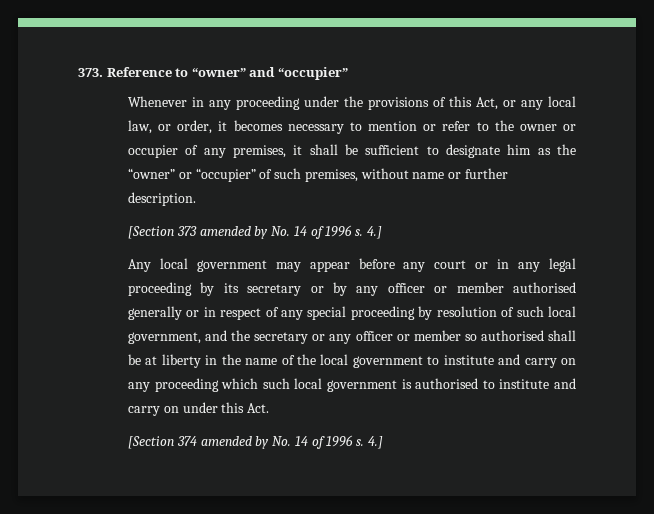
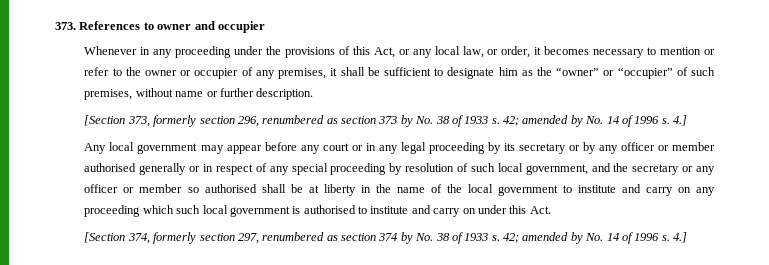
[106,67,348,80] Reference to “owner” and “occupier” -> [79,21,265,33] References to owner and occupier
[176,226,197,236] 373 -> [127,115,520,127] 373, formerly section 296, renumbered as section 373 by No. 38 of 1933 s. 42;
[176,436,197,446] 374 -> [127,232,520,244] 374, formerly section 297, renumbered as section 374 by No. 38 of 1933 s. 42;

